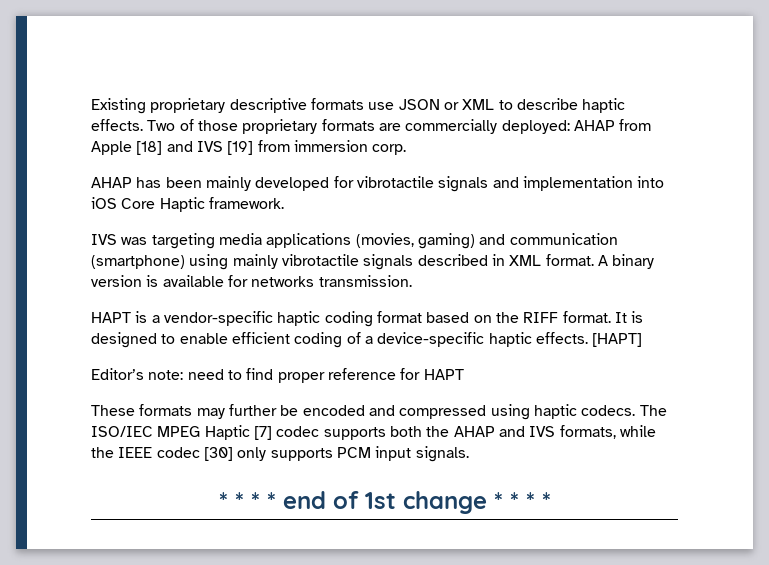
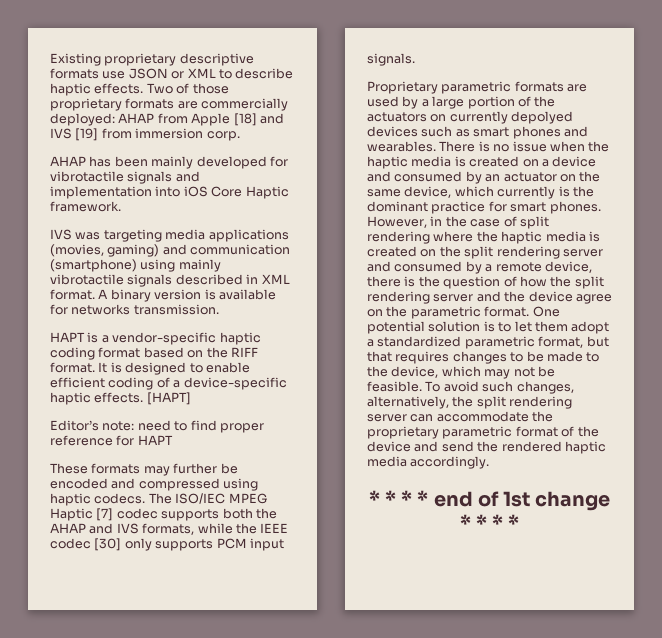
(469, 454) none -> [367,81,588,94] [367,96,556,109] [367,111,574,124] [367,126,588,139] [367,141,610,152] [367,156,597,169] [367,171,601,184] [367,186,594,199] [367,201,601,214] [367,216,549,229] [367,231,600,244] [367,246,603,259] [367,261,592,274] [367,276,604,289] [367,291,612,304] [367,306,560,319] [367,321,610,334] [367,336,609,349] [367,351,600,364] [367,366,555,379] [367,381,574,394] [367,396,573,409] [367,411,554,422] [367,426,599,439] [367,441,606,454] [367,456,490,469] // Proprietary parametric formats are used by a large portion of the actuators on currently depolyed devices such as smart phones and wearables. There is no issue when the haptic media is created on a device and consumed by an actuator on the same device, which currently is the dominant practice for smart phones. However, in the case of split rendering where the haptic media is created on the split rendering server and consumed by a remote device, there is the question of how the split rendering server and the device agree on the parametric format. One potential solution is to let them adopt a standardized parametric format, but that requires changes to be made to the device, which may not be feasible. To avoid such changes, alternatively, the split rendering server can accommodate the proprietary parametric format of the device and send the rendered haptic media accordingly.

